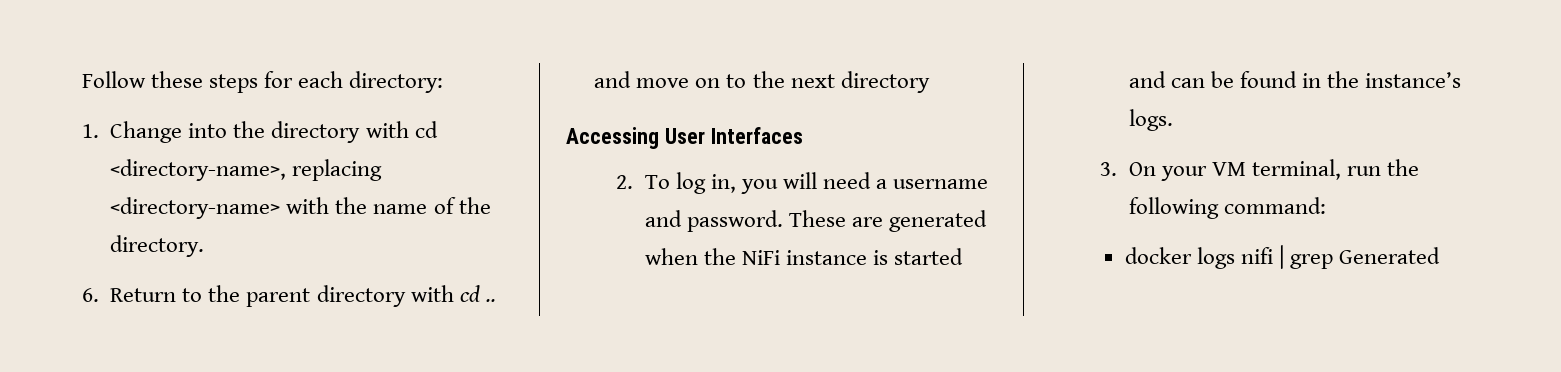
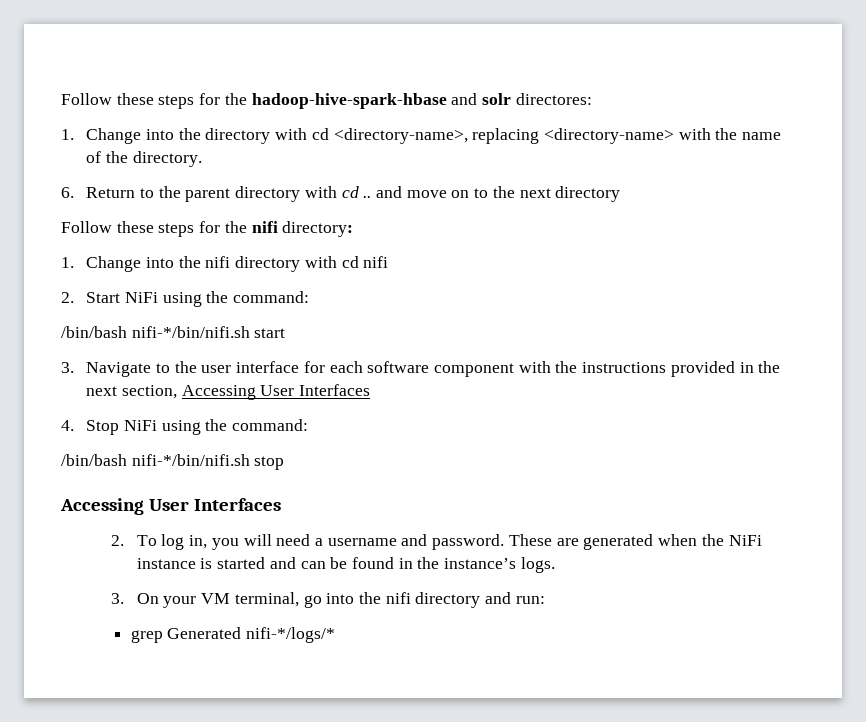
[82,71,444,93] Follow these steps for each directory: -> [61,93,592,109] Follow these steps for the hadoop-hive-spark-hbase and solr directores:
(930, 82) none -> [61,221,354,237] [61,256,389,272] [61,291,310,307] [61,326,286,338] [61,361,781,377] [86,384,371,400] [61,419,309,435] [61,454,285,470] // Follow these steps for the nifi directory: // 1. Change into the nifi directory with cd nifi // 2. Start NiFi using the command: // /bin/bash nifi-*/bin/nifi.sh start // 3. Navigate to the user interface for each software component with the instructions provided in the next section, Accessing User Interfaces // 4. Stop NiFi using the command: // /bin/bash nifi-*/bin/nifi.sh stop
[1346,159,1419,176] [1128,197,1326,219] [1125,245,1285,269] run the following command: // docker logs nifi | -> [303,592,545,608] go into the nifi directory and run: //
(1441, 255) none -> [246,627,336,643] nifi-*/logs/*

